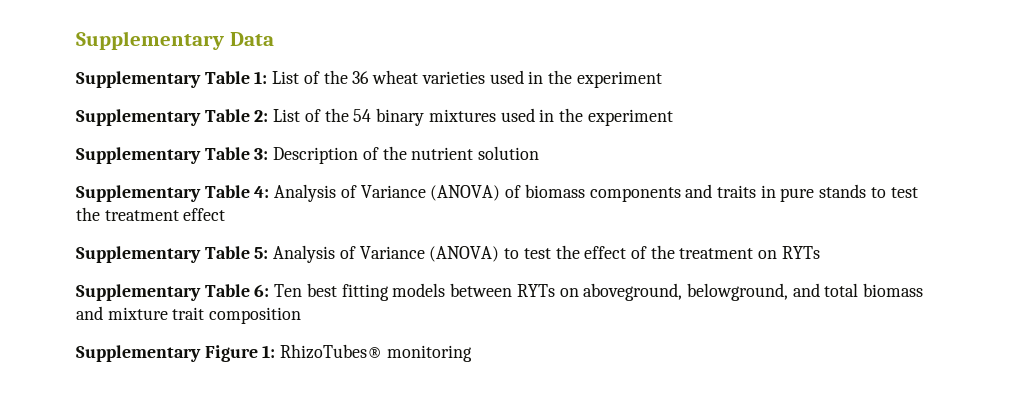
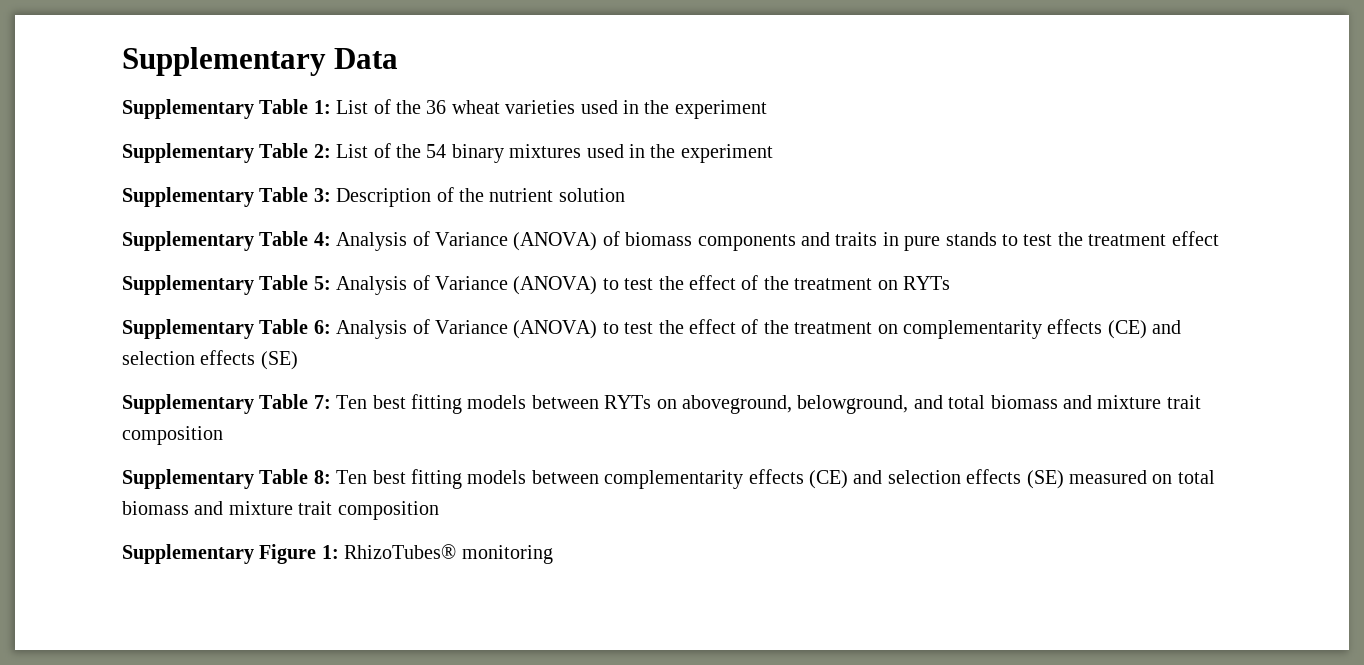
(270, 290) none -> [336,319,1182,339] [122,350,298,370] [122,394,331,414] Analysis of Variance (ANOVA) to test the effect of the treatment on complementarity effects (CE) and selection effects (SE) // Supplementary Table 7:
(302, 315) none -> [122,469,1215,489] [122,501,439,520] // Supplementary Table 8: Ten best fitting models between complementarity effects (CE) and selection effects (SE) measured on total biomass and mixture trait composition

